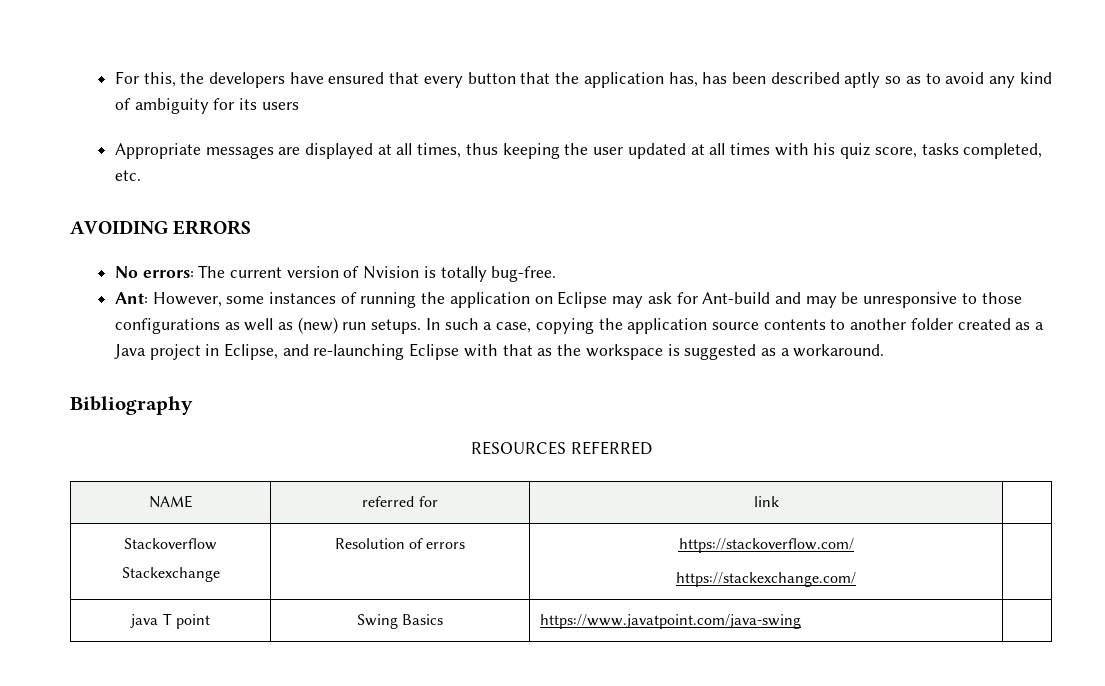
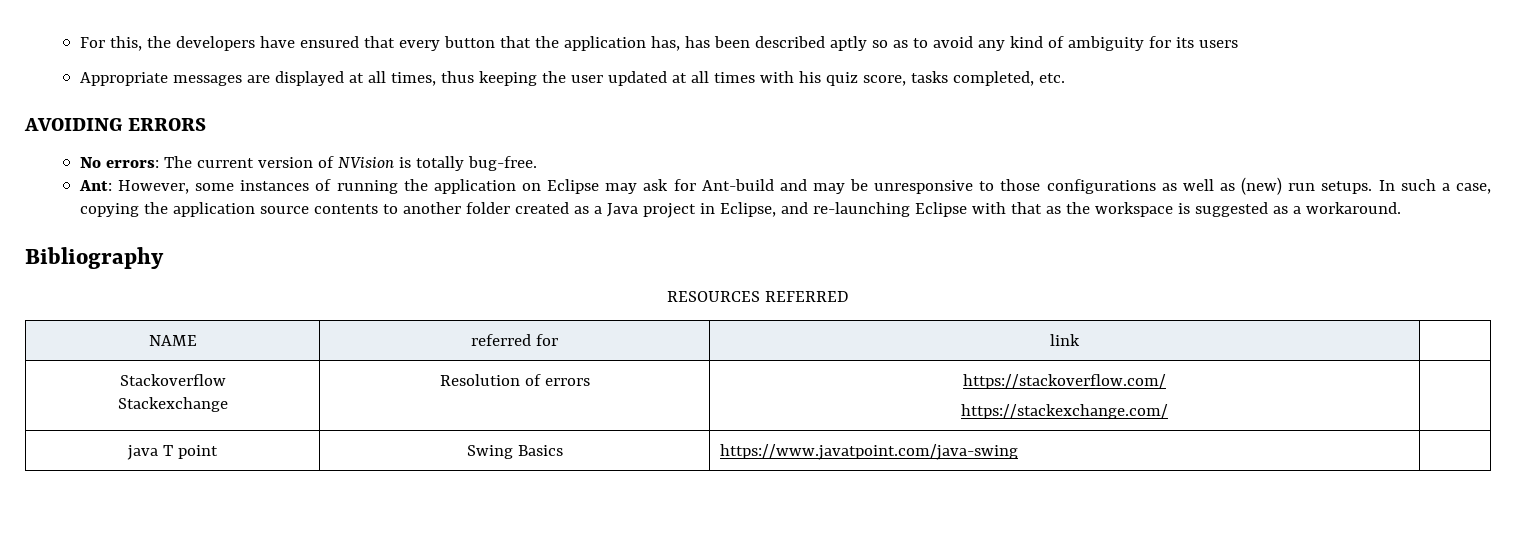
[363,266,420,279] Nvision -> [337,157,394,168] NVision

